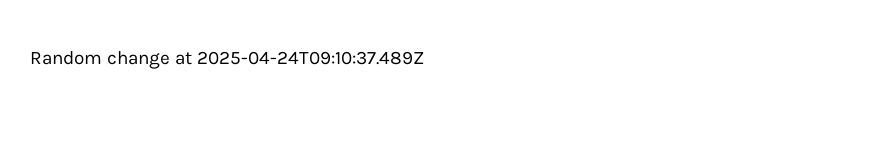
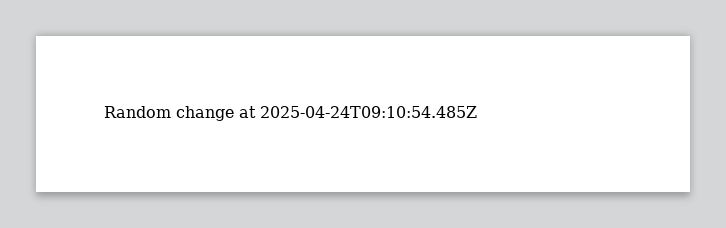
[197,51,425,65] 2025-04-24T09:10:37.489Z -> [260,106,477,118] 2025-04-24T09:10:54.485Z

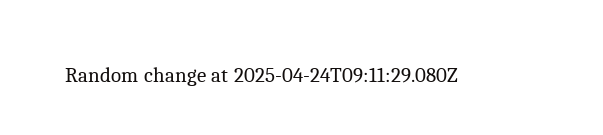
[260,106,477,118] 2025-04-24T09:10:54.485Z -> [233,67,458,83] 2025-04-24T09:11:29.080Z

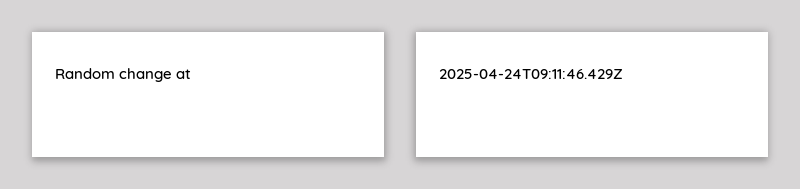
[233,67,458,83] 2025-04-24T09:11:29.080Z -> [439,69,623,79] 2025-04-24T09:11:46.429Z

